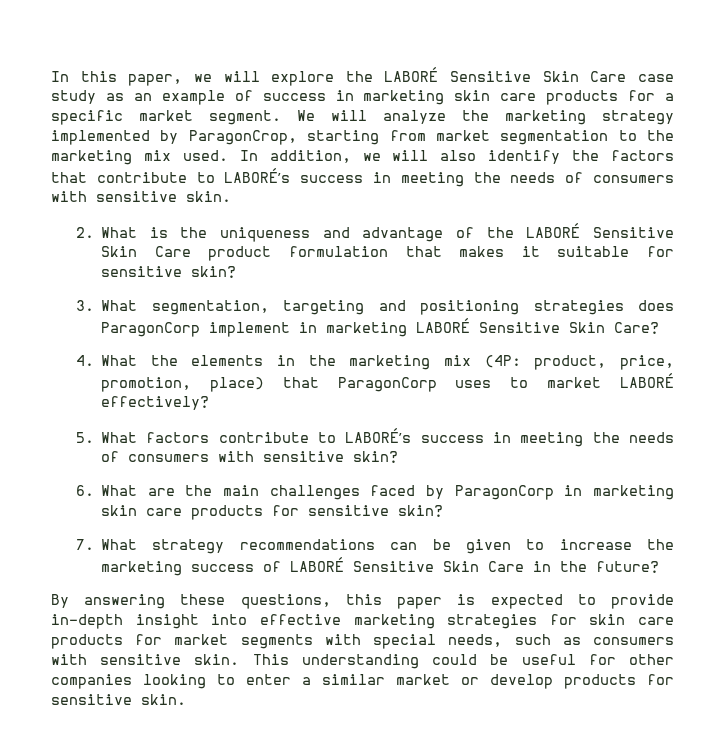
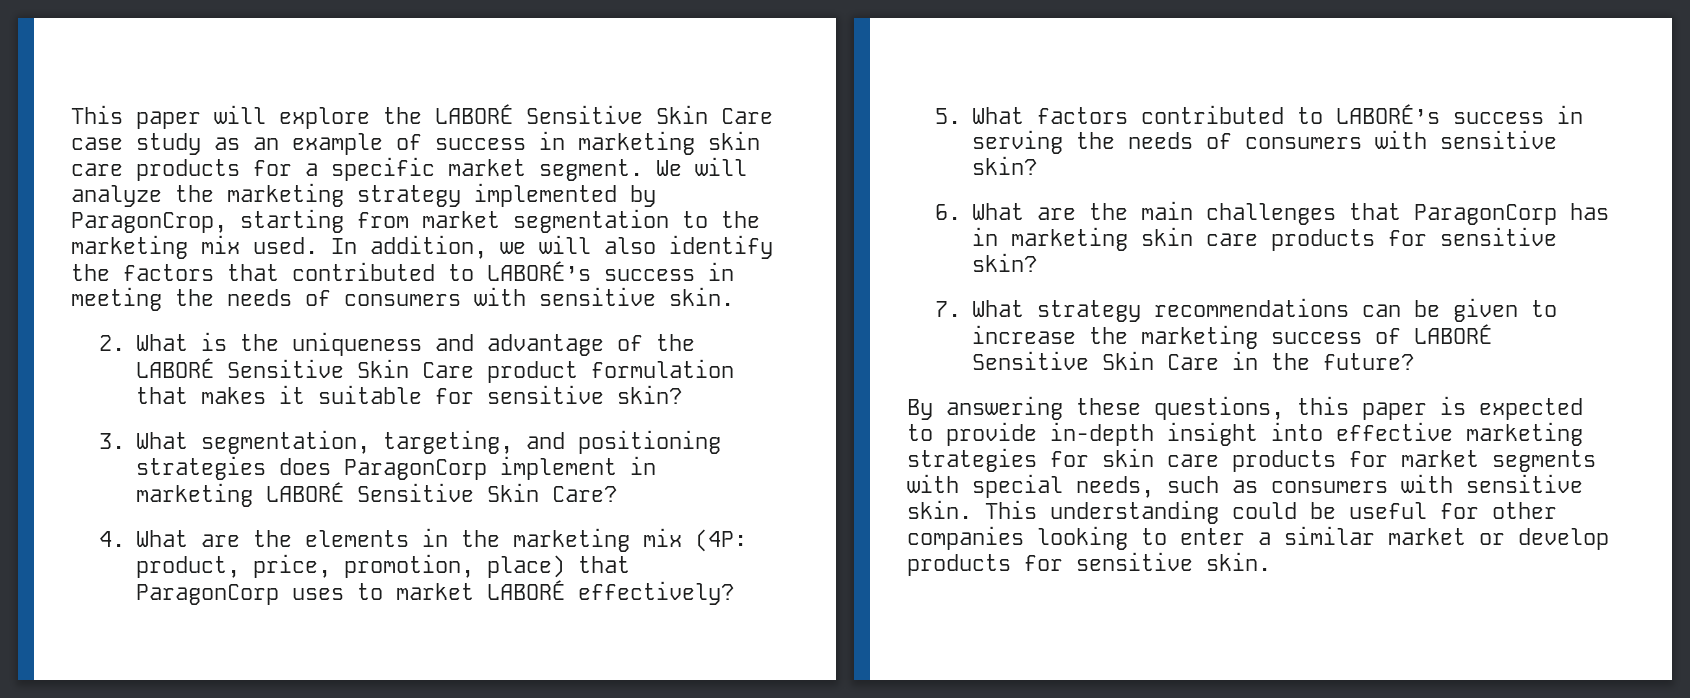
[51,71,212,86] In this paper, we -> [71,105,201,129] This paper
[96,172,187,183] contribute -> [292,262,435,281] contributed
[283,300,365,315] targeting -> [383,430,514,454] targeting,
(138, 360) none -> [201,534,241,547] are
[218,428,584,447] contribute to LABORÉ’s success in meeting -> [1141,104,1584,124] [972,130,1064,154] contributed to LABORÉ’s success in serving
[370,485,554,500] faced by ParagonCorp -> [1349,203,1610,225] that ParagonCorp has

